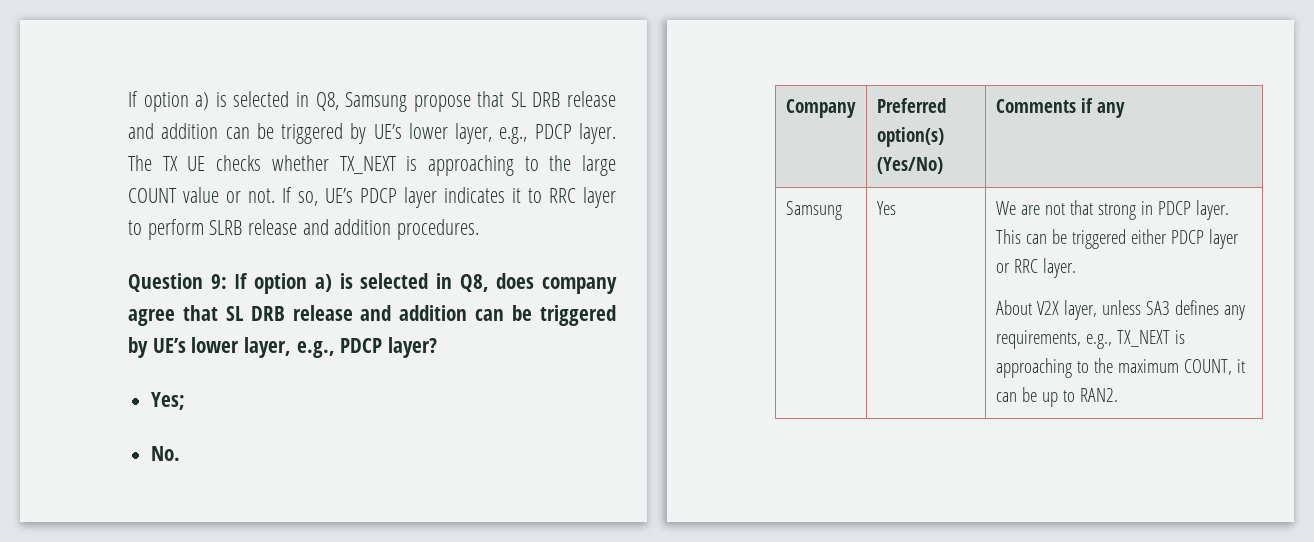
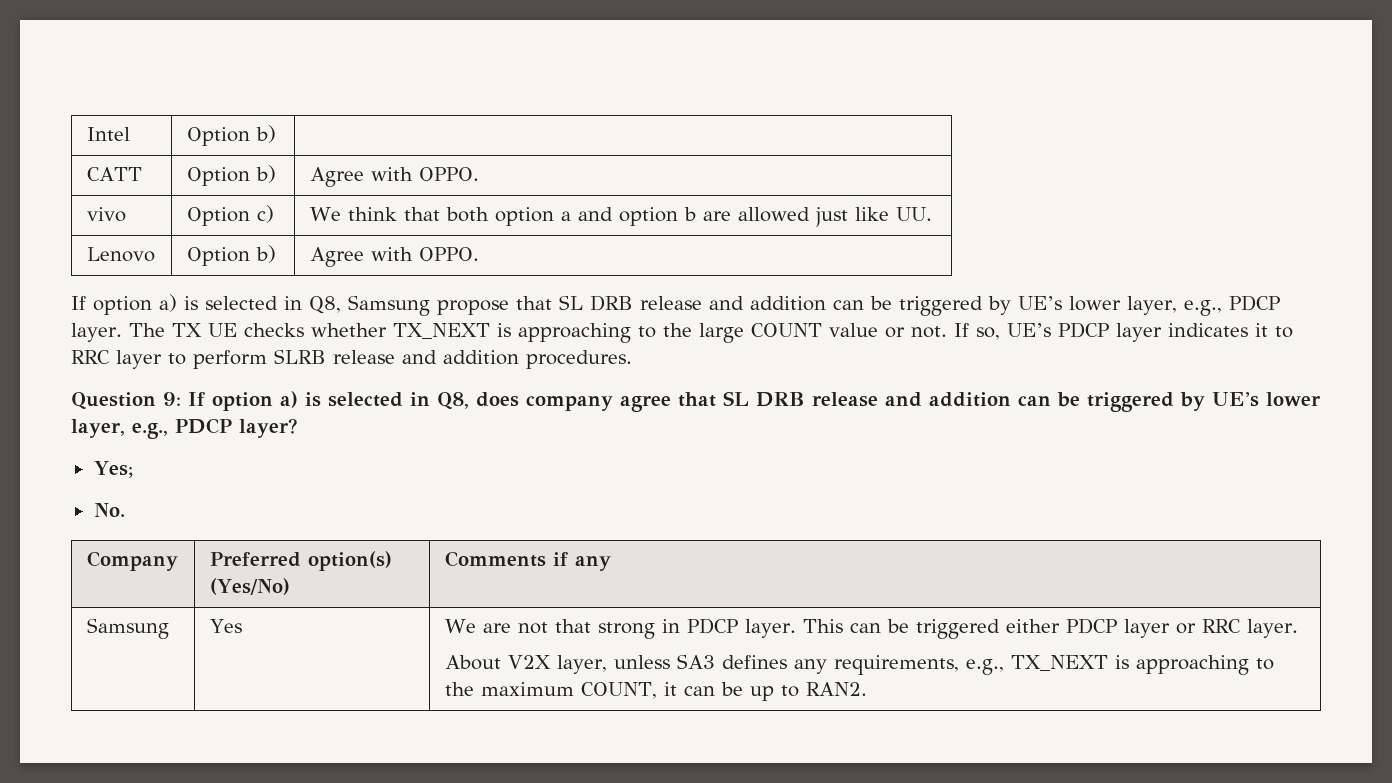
(128, 99) none -> [86,127,130,141] [186,125,276,146] [86,167,142,181] [186,165,276,186] [309,167,479,187] [86,207,126,222] [186,205,274,226] [309,207,932,227] [86,247,155,262] [186,245,276,266] [309,247,479,267] Intel | Option b) | // CATT | Option b) | Agree with OPPO. // vivo | Option c) | We think that both option a and option b are allowed just like UU. // Lenovo | Option b) | Agree with OPPO. //

